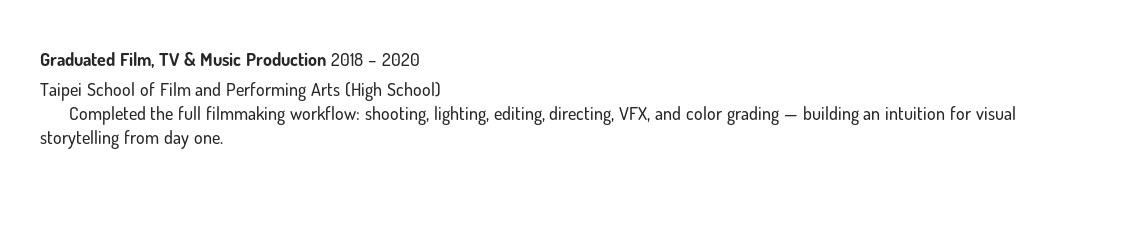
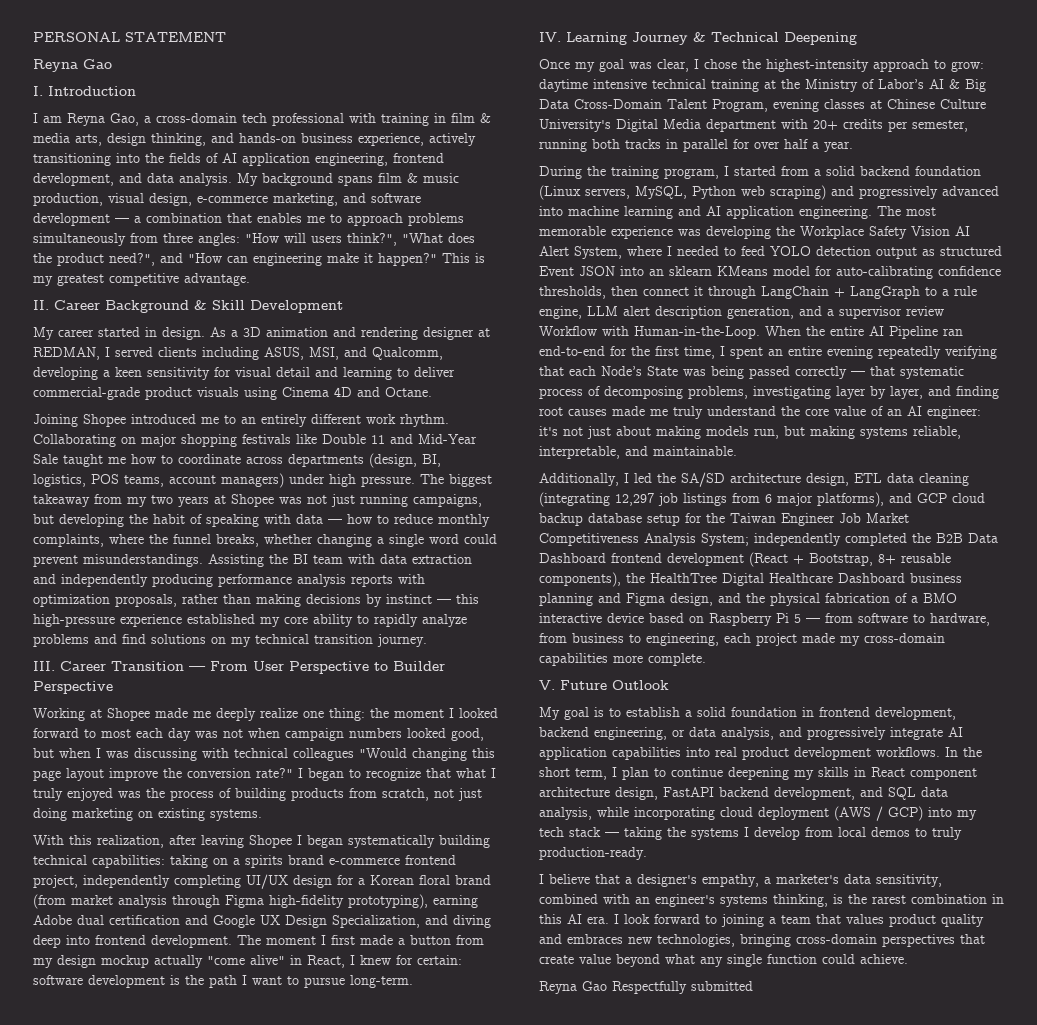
[40,52,420,68] [40,82,441,101] [68,106,1017,125] [40,130,223,149] Graduated Film, TV & Music Production 2018 – 2020 // Taipei School of Film and Performing Arts (High School) // Completed the full filmmaking workflow: shooting, lighting, editing, directing, VFX, and color grading — building an intuition for visual storytelling from day one. -> [33,32,226,42] [33,59,112,72] [33,86,136,96] [33,113,491,126] [33,133,476,146] [33,153,444,166] [33,173,459,186] [33,193,421,206] [33,213,464,226] [33,233,475,246] [33,253,485,266] [33,273,250,286] [33,300,343,313] [33,327,490,340] [33,347,443,360] [33,367,455,380] [33,387,432,400] [33,414,449,427] [33,434,477,447] [33,453,441,468] [33,473,492,488] [33,494,482,507] [33,514,490,527] [33,534,497,547] [33,554,472,567] [33,574,425,587] [33,594,479,607] [33,614,467,627] [33,634,427,647] [33,661,445,674] [33,681,113,694] [33,708,498,721] [33,728,484,741] [33,748,495,761] [33,768,496,781] [33,788,482,801] [33,808,262,821] [33,835,490,848] [33,855,456,868] [33,874,491,889] [33,894,478,909] [33,915,491,928] [33,935,484,948] [33,955,462,968] [33,975,413,988] [539,32,857,45] [539,59,984,72] [539,79,986,92] [539,99,986,112] [539,119,968,132] [539,139,853,152] [539,166,981,179] [539,185,999,200] [539,206,936,219] [539,226,970,239] [539,246,1002,259] [539,266,1001,279] [539,286,977,299] [539,306,944,319] [539,326,963,339] [539,346,997,359] [539,366,964,379] [539,386,999,399] [539,406,981,419] [539,426,961,439] [539,446,737,459] [539,472,969,487] [539,492,985,507] [539,513,909,526] [539,533,998,546] [539,552,951,567] [539,572,962,587] [539,593,957,606] [539,613,990,626] [539,633,945,646] [539,653,706,666] [539,680,669,690] [539,707,956,720] [539,727,963,740] [539,747,982,760] [539,767,977,780] [539,787,948,800] [539,806,977,821] [539,827,962,840] [539,847,647,860] [539,874,942,887] [539,894,1004,907] [539,914,984,927] [539,934,985,947] [539,954,908,967] [539,981,753,994] PERSONAL STATEMENT // Reyna Gao // I. Introduction // I am Reyna Gao, a cross-domain tech professional with training in film & media arts, design thinking, and hands-on business experience, actively transitioning into the fields of AI application engineering, frontend development, and data analysis. My background spans film & music production, visual design, e-commerce marketing, and software development — a combination that enables me to approach problems simultaneously from three angles: "How will users think?", "What does the product need?", and "How can engineering make it happen?" This is my greatest competitive advantage. // II. Career Background & Skill Development // My career started in design. As a 3D animation and rendering designer at REDMAN, I served clients including ASUS, MSI, and Qualcomm, developing a keen sensitivity for visual detail and learning to deliver commercial-grade product visuals using Cinema 4D and Octane. // Joining Shopee introduced me to an entirely different work rhythm. Collaborating on major shopping festivals like Double 11 and Mid-Year Sale taught me how to coordinate across departments (design, BI, logistics, POS teams, account managers) under high pressure. The biggest takeaway from my two years at Shopee was not just running campaigns, but developing the habit of speaking with data — how to reduce monthly complaints, where the funnel breaks, whether changing a single word could prevent misunderstandings. Assisting the BI team with data extraction and independently producing performance analysis reports with optimization proposals, rather than making decisions by instinct — this high-pressure experience established my core ability to rapidly analyze problems and find solutions on my technical transition journey. // III. Career Transition — From User Perspective to Builder Perspective // Working at Shopee made me deeply realize one thing: the moment I looked forward to most each day was not when campaign numbers looked good, but when I was discussing with technical colleagues "Would changing this page layout improve the conversion rate?" I began to recognize that what I truly enjoyed was the process of building products from scratch, not just doing marketing on existing systems. // With this realization, after leaving Shopee I began systematically building technical capabilities: taking on a spirits brand e-commerce frontend project, independently completing UI/UX design for a Korean floral brand (from market analysis through Figma high-fidelity prototyping), earning Adobe dual certification and Google UX Design Specialization, and diving deep into frontend development. The moment I first made a button from my design mockup actually "come alive" in React, I knew for certain: software development is the path I want to pursue long-term. // IV. Learning Journey & Technical Deepening // Once my goal was clear, I chose the highest-intensity approach to grow: daytime intensive technical training at the Ministry of Labor’s AI & Big Data Cross-Domain Talent Program, evening classes at Chinese Culture University's Digital Media department with 20+ credits per semester, running both tracks in parallel for over half a year. // During the training program, I started from a solid backend foundation (Linux servers, MySQL, Python web scraping) and progressively advanced into machine learning and AI application engineering. The most memorable experience was developing the Workplace Safety Vision AI Alert System, where I needed to feed YOLO detection output as structured Event JSON into an sklearn KMeans model for auto-calibrating confidence thresholds, then connect it through LangChain + LangGraph to a rule engine, LLM alert description generation, and a supervisor review Workflow with Human-in-the-Loop. When the entire AI Pipeline ran end-to-end for the first time, I spent an entire evening repeatedly verifying that each Node’s State was being passed correctly — that systematic process of decomposing problems, investigating layer by layer, and finding root causes made me truly understand the core value of an AI engineer: it's not just about making models run, but making systems reliable, interpretable, and maintainable. // Additionally, I led the SA/SD architecture design, ETL data cleaning (integrating 12,297 job listings from 6 major platforms), and GCP cloud backup database setup for the Taiwan Engineer Job Market Competitiveness Analysis System; independently completed the B2B Data Dashboard frontend development (React + Bootstrap, 8+ reusable components), the HealthTree Digital Healthcare Dashboard business planning and Figma design, and the physical fabrication of a BMO interactive device based on Raspberry Pi 5 — from software to hardware, from business to engineering, each project made my cross-domain capabilities more complete. // V. Future Outlook // My goal is to establish a solid foundation in frontend development, backend engineering, or data analysis, and progressively integrate AI application capabilities into real product development workflows. In the short term, I plan to continue deepening my skills in React component architecture design, FastAPI backend development, and SQL data analysis, while incorporating cloud deployment (AWS / GCP) into my tech stack — taking the systems I develop from local demos to truly production-ready. // I believe that a designer's empathy, a marketer's data sensitivity, combined with an engineer's systems thinking, is the rarest combination in this AI era. I look forward to joining a team that values product quality and embraces new technologies, bringing cross-domain perspectives that create value beyond what any single function could achieve. // Reyna Gao Respectfully submitted

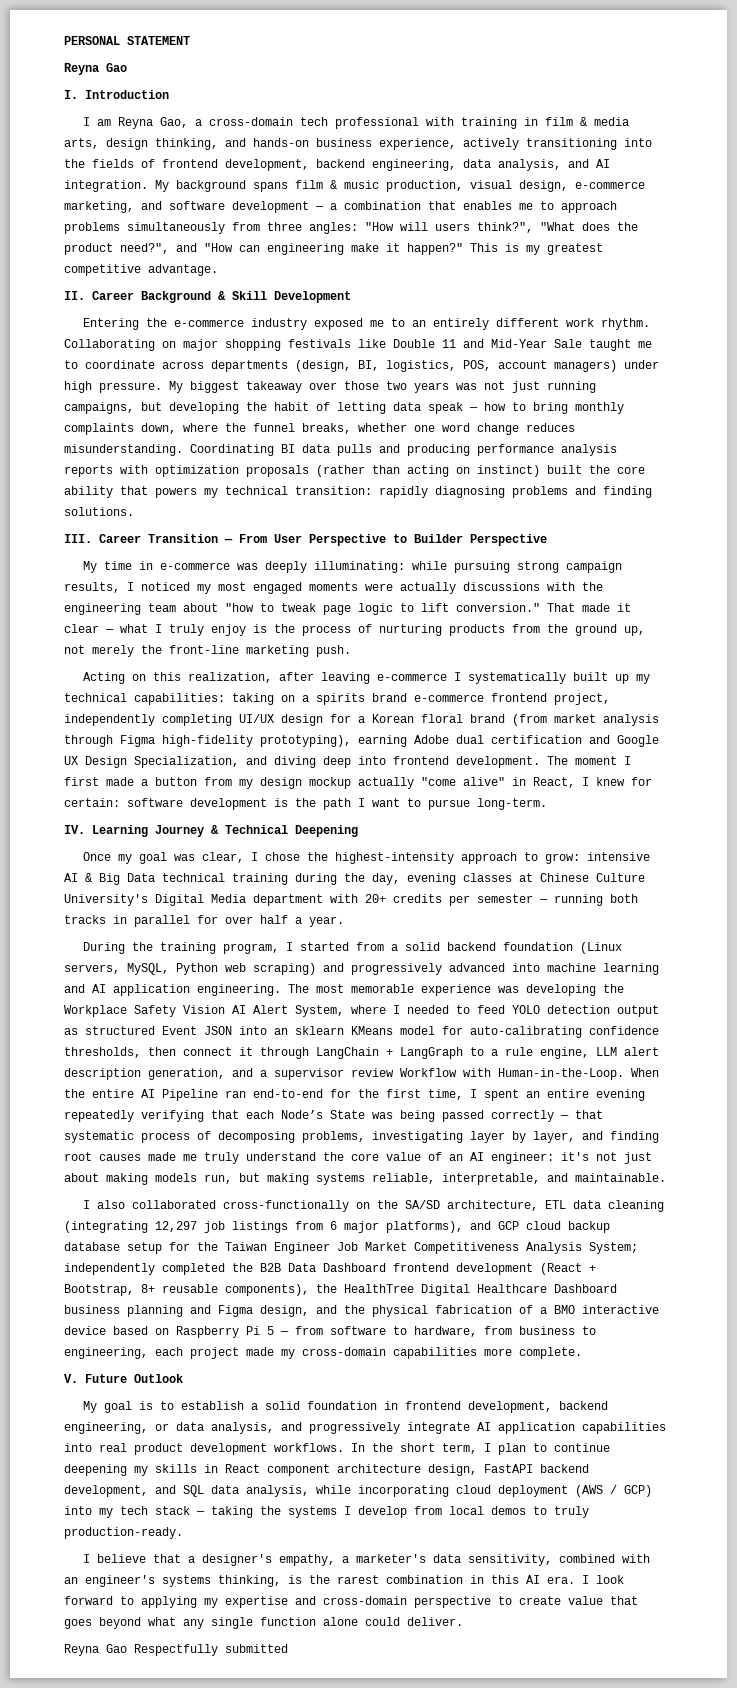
[222,153,444,166] [33,173,232,186] AI application engineering, frontend development, and data analysis. -> [162,159,610,171] [64,180,148,192] frontend development, backend engineering, data analysis, and AI integration.
[33,327,490,340] [33,347,443,360] [33,367,455,380] [33,387,432,400] [33,414,196,427] My career started in design. As a 3D animation and rendering designer at REDMAN, I served clients including ASUS, MSI, and Qualcomm, developing a keen sensitivity for visual detail and learning to deliver commercial-grade product visuals using Cinema 4D and Octane. // Joining Shopee introduced -> [83,318,364,330] Entering the e-commerce industry exposed
[131,454,156,464] how -> (652, 344) none
[91,474,164,487] POS teams, -> [463,360,491,371] POS,
[420,474,444,484] The -> [169,381,183,393] My
[94,494,274,507] from my two years at Shopee -> [309,381,449,393] over those two years
[206,514,490,527] [33,534,104,547] speaking with data — how to reduce monthly complaints, -> [337,402,624,414] [64,423,176,435] letting data speak — how to bring monthly complaints down,
[317,534,497,547] [33,554,472,567] [33,574,148,587] changing a single word could prevent misunderstandings. Assisting the BI team with data extraction and independently -> [414,423,575,435] [64,444,400,456] one word change reduces misunderstanding. Coordinating BI data pulls and
[115,594,479,607] [33,614,467,627] [33,634,427,647] proposals, rather than making decisions by instinct — this high-pressure experience established my core ability to rapidly analyze problems and find solutions on my technical transition journey. -> [246,465,645,477] [64,486,652,498] [64,507,134,516] proposals (rather than acting on instinct) built the core ability that powers my technical transition: rapidly diagnosing problems and finding solutions.
[33,708,498,721] [33,728,484,741] [33,748,495,761] [33,768,451,781] Working at Shopee made me deeply realize one thing: the moment I looked forward to most each day was not when campaign numbers looked good, but when I was discussing with technical colleagues "Would changing this page layout improve the conversion rate?" I began to recognize that -> [83,561,623,573] [64,582,603,594] [64,603,631,615] [64,624,114,633] My time in e-commerce was deeply illuminating: while pursuing strong campaign results, I noticed my most engaged moments were actually discussions with the engineering team about "how to tweak page logic to lift conversion." That made it clear —
[67,788,141,801] enjoyed was -> [211,624,267,636] enjoy is
[235,788,286,801] building -> [379,624,442,636] nurturing
[382,788,482,801] [33,808,262,821] [33,835,490,848] scratch, not just doing marketing on existing systems. // With this realization, after leaving Shopee I began systematically building -> [547,624,645,636] [64,645,351,657] [83,672,651,684] the ground up, not merely the front-line marketing push. // Acting on this realization, after leaving e-commerce I systematically built up my
[539,79,986,92] [539,99,768,112] daytime intensive technical training at the Ministry of Labor’s AI & Big Data Cross-Domain Talent Program, -> [587,852,651,861] [64,873,400,885] intensive AI & Big Data technical training during the day,
[912,120,968,132] semester, -> [477,894,548,903] semester —
[539,472,849,487] Additionally, I led the SA/SD architecture design, -> [83,1200,539,1212] I also collaborated cross-functionally on the SA/SD architecture,
[721,914,984,927] [539,934,985,947] [539,954,611,964] joining a team that values product quality and embraces new technologies, bringing cross-domain perspectives that create value -> [141,1596,638,1608] [64,1619,92,1629] applying my expertise and cross-domain perspective to create value that goes
[822,954,908,964] could achieve. -> [323,1617,463,1626] alone could deliver.

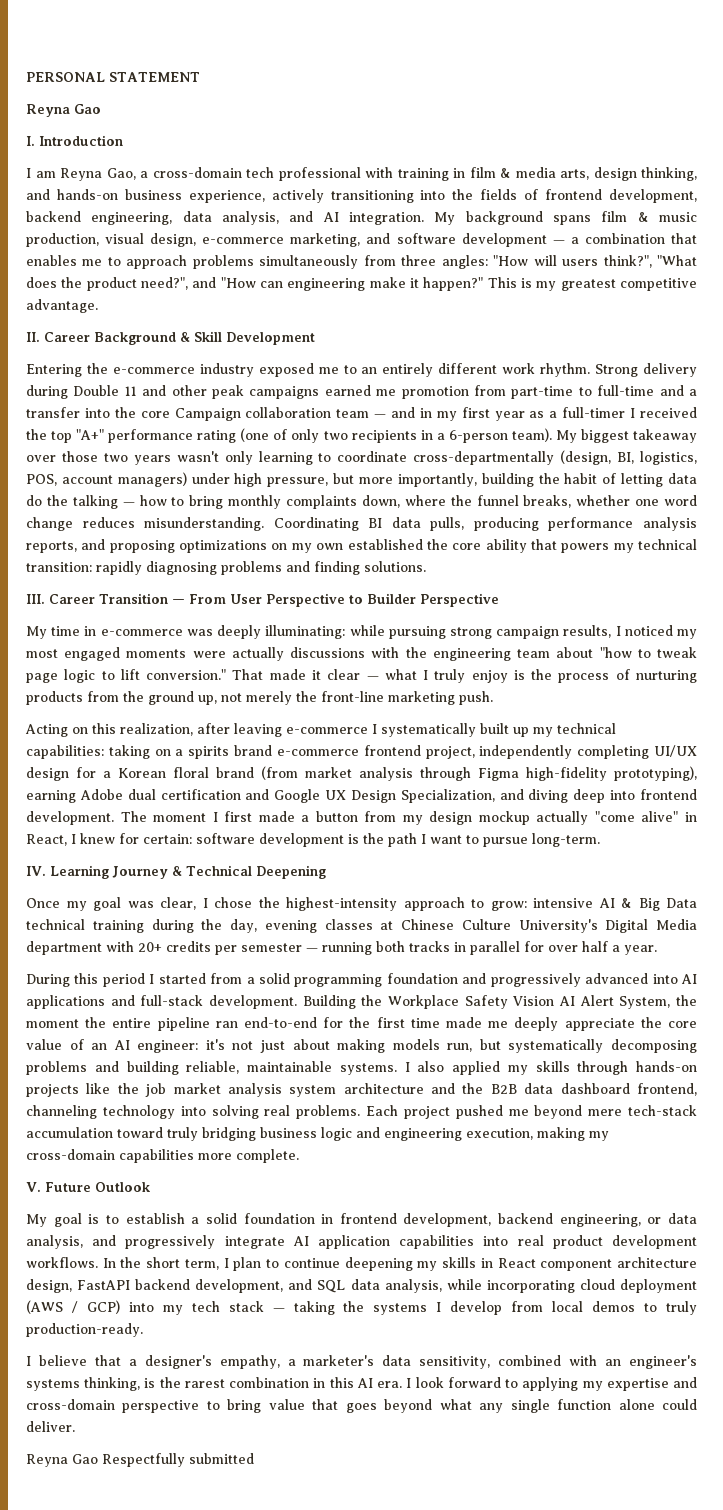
[64,339,652,351] [64,360,288,372] Collaborating on major shopping festivals like Double 11 and Mid-Year Sale taught me to coordinate across departments -> [595,363,697,377] [26,385,697,399] [26,407,697,421] [26,428,697,443] [26,451,555,465] Strong delivery during Double 11 and other peak campaigns earned me promotion from part-time to full-time and a transfer into the core Campaign collaboration team — and in my first year as a full-timer I received the top "A+" performance rating (one of only two recipients in a 6-person team). My biggest takeaway over those two years wasn't only learning to coordinate cross-departmentally
[99,381,596,393] [64,402,239,414] pressure. My biggest takeaway over those two years was not just running campaigns, but developing -> [267,473,534,487] pressure, but more importantly, building
[428,402,463,414] speak -> [26,495,118,509] do the talking
[337,444,400,456] pulls and -> [430,517,465,531] pulls,
[64,465,582,477] reports with optimization proposals (rather than acting on instinct) built -> [26,539,423,553] reports, and proposing optimizations on my own established
[132,942,280,954] the training program, -> [74,973,145,987] this period
[447,942,623,954] [64,963,659,975] [64,984,596,996] backend foundation (Linux servers, MySQL, Python web scraping) and progressively advanced into machine learning and AI application engineering. The most memorable experience was developing -> [294,973,698,987] [26,995,356,1009] programming foundation and progressively advanced into AI applications and full-stack development. Building
[351,1005,659,1017] [64,1026,659,1038] [64,1047,659,1059] [64,1068,659,1080] [64,1089,218,1101] where I needed to feed YOLO detection output as structured Event JSON into an sklearn KMeans model for auto-calibrating confidence thresholds, then connect it through LangChain + LangGraph to a rule engine, LLM alert description generation, and a supervisor review Workflow with Human-in-the-Loop. When the entire AI Pipeline -> [676,995,697,1006] [26,1017,210,1031] the moment the entire pipeline
[428,1089,645,1101] [64,1110,603,1122] [64,1131,659,1143] [64,1152,316,1164] time, I spent an entire evening repeatedly verifying that each Node’s State was being passed correctly — that systematic process of decomposing problems, investigating layer by layer, and finding root causes made me truly understand -> [410,1017,635,1031] time made me deeply appreciate
[267,1173,666,1185] [83,1200,665,1212] [64,1221,610,1233] [64,1242,638,1254] [64,1263,596,1275] [64,1284,617,1296] [64,1305,659,1317] [64,1326,596,1338] [64,1347,274,1359] making systems reliable, interpretable, and maintainable. // I also collaborated cross-functionally on the SA/SD architecture, ETL data cleaning (integrating 12,297 job listings from 6 major platforms), and GCP cloud backup database setup for the Taiwan Engineer Job Market Competitiveness Analysis System; independently completed the B2B Data Dashboard frontend development (React + Bootstrap, 8+ reusable components), the HealthTree Digital Healthcare Dashboard business planning and Figma design, and the physical fabrication of a BMO interactive device based on Raspberry Pi 5 — from software to hardware, from business to engineering, each project made -> [508,1039,697,1053] [26,1061,697,1075] [26,1083,697,1097] [26,1105,697,1119] [26,1127,585,1141] systematically decomposing problems and building reliable, maintainable systems. I also applied my skills through hands-on projects like the job market analysis system architecture and the B2B data dashboard frontend, channeling technology into solving real problems. Each project pushed me beyond mere tech-stack accumulation toward truly bridging business logic and engineering execution, making
[519,1596,561,1605] create -> [227,1399,262,1413] bring

